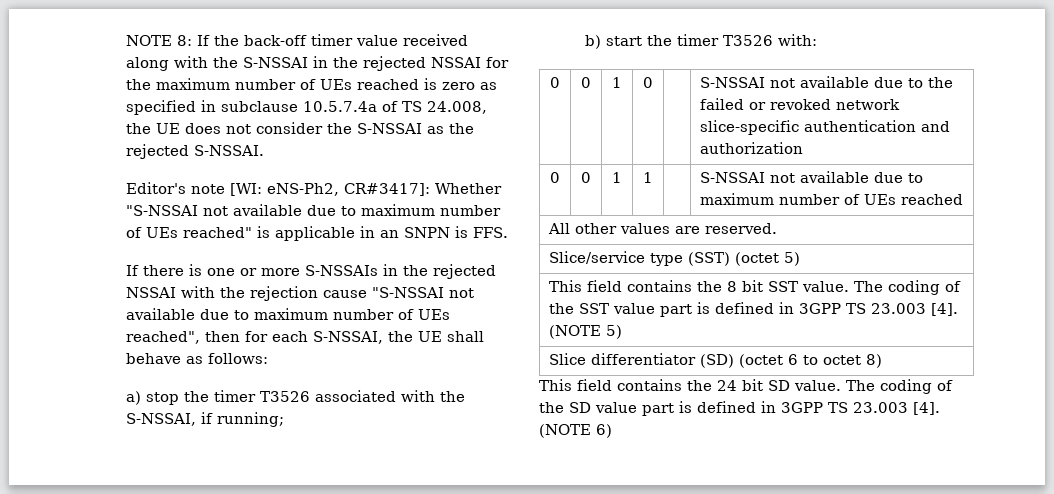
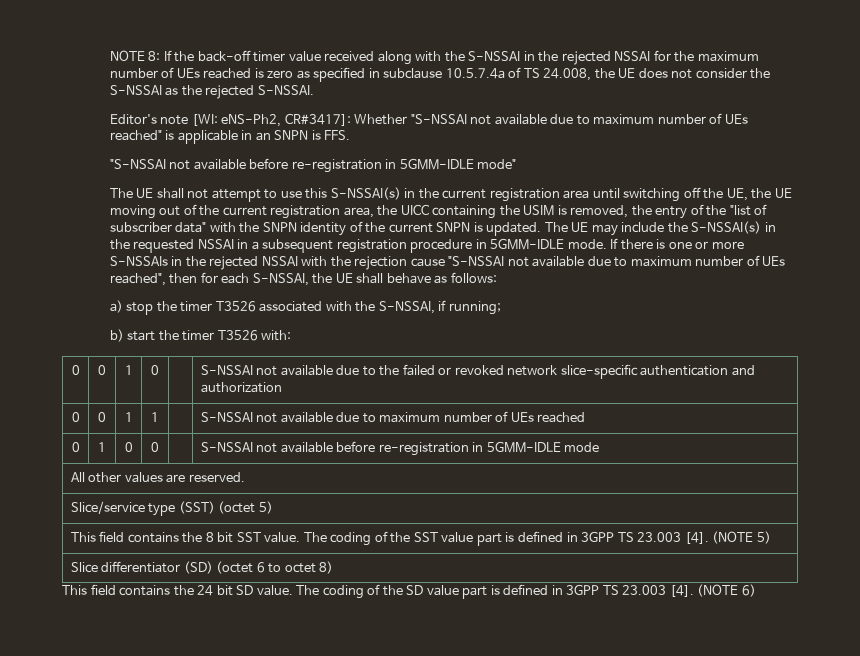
(509, 232) none -> [109,158,517,173] [109,187,792,202] [109,204,768,219] [109,221,776,236] [109,238,607,253] "S-NSSAI not available before re-registration in 5GMM-IDLE mode" // The UE shall not attempt to use this S-NSSAI(s) in the current registration area until switching off the UE, the UE moving out of the current registration area, the UICC containing the USIM is removed, the entry of the "list of subscriber data" with the SNPN identity of the current SNPN is updated. The UE may include the S-NSSAI(s) in the requested NSSAI in a subsequent registration procedure in 5GMM-IDLE mode.
(964, 199) none -> [71,442,80,452] [98,442,106,452] [124,442,133,452] [151,442,159,452] [200,441,600,456] // 0 | 1 | 0 | 0 | | S-NSSAI not available before re-registration in 5GMM-IDLE mode

